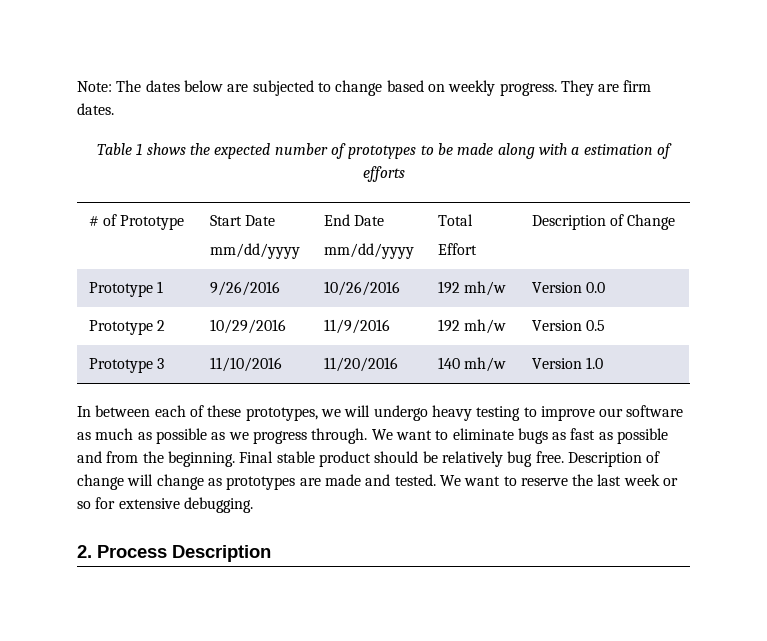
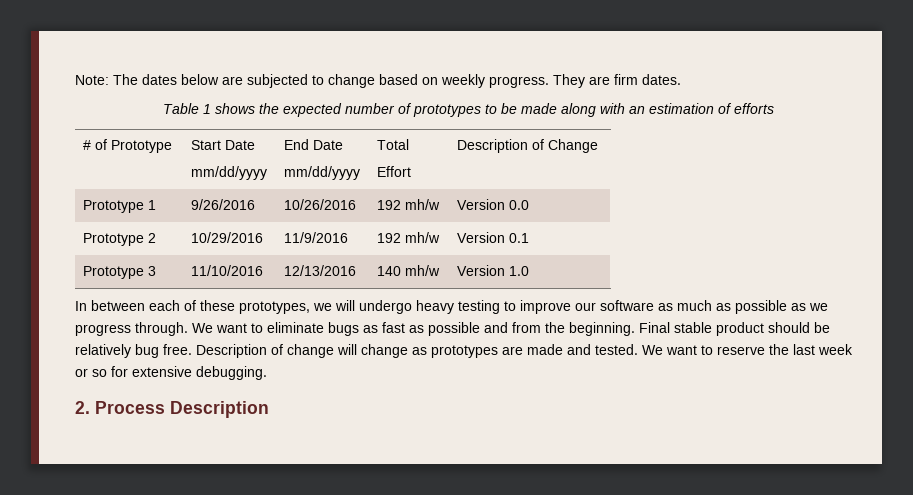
[571,147,580,155] a -> [629,106,645,114] an
[585,320,605,331] 0.5 -> [509,233,530,243] 0.1
[323,357,398,372] 11/20/2016 -> [284,265,357,276] 12/13/2016

